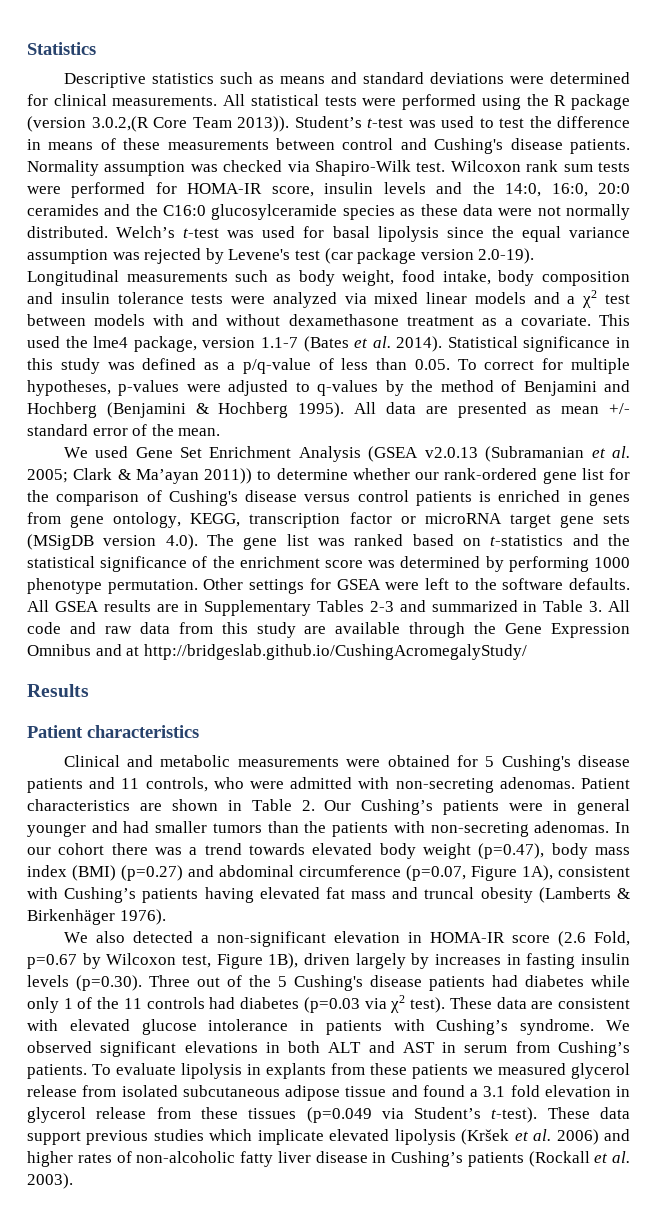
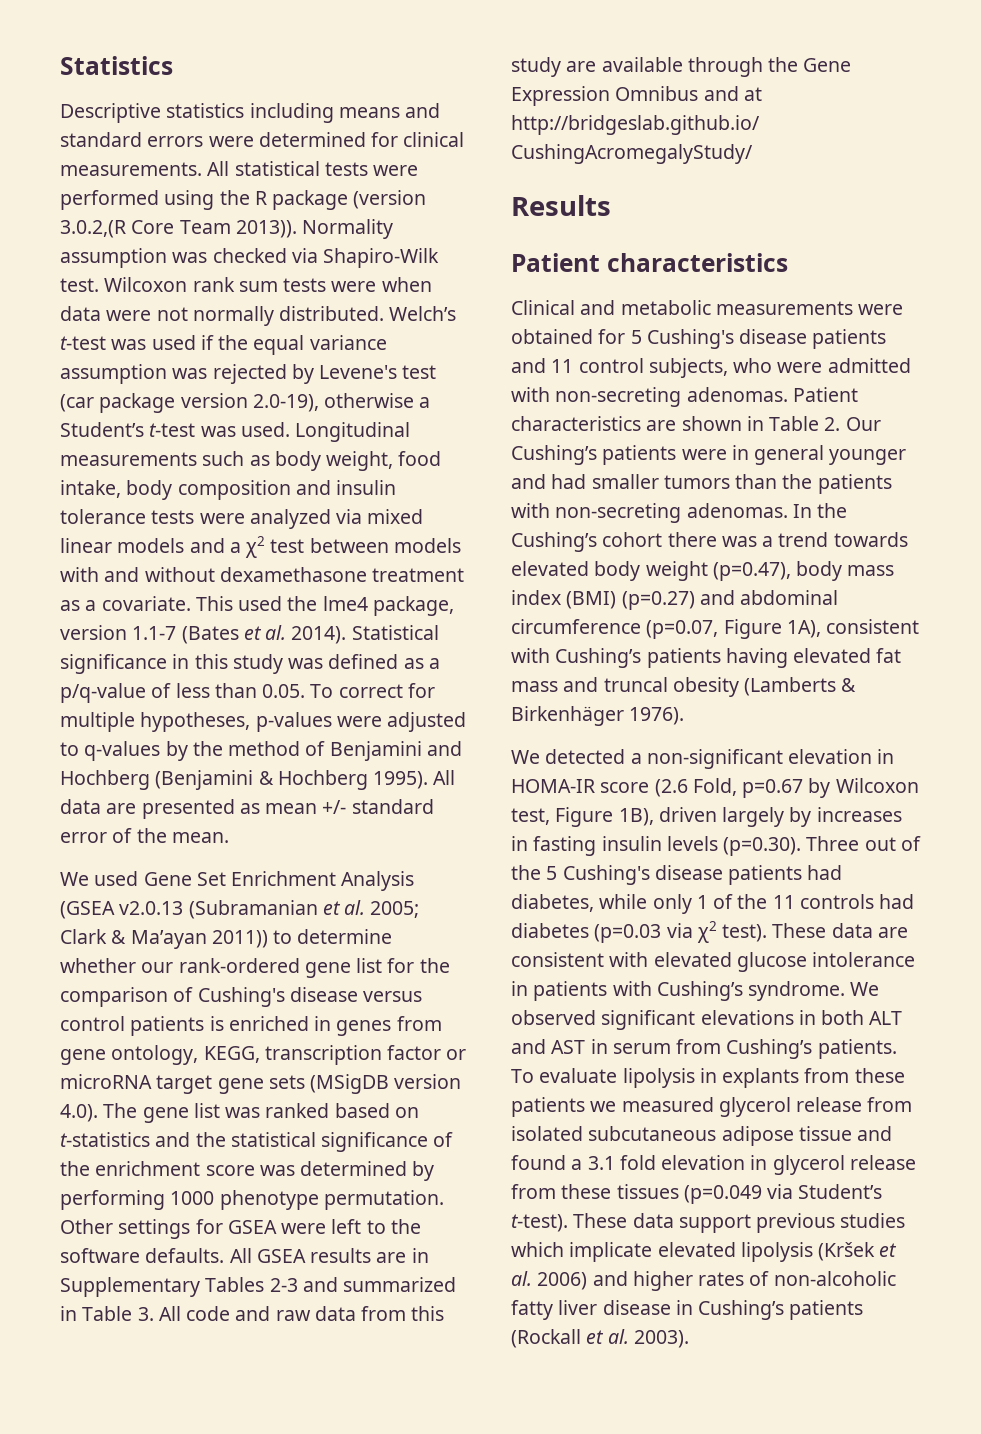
[219,72,274,84] such as -> [249,103,334,123] including
[429,72,504,84] deviations -> [147,136,204,147] errors
[294,116,630,128] [27,138,630,154] Student’s t-test was used to test the difference in means of these measurements between control and Cushing's disease patients. -> (297, 229) none
[71,182,630,198] [27,204,458,220] performed for HOMA-IR score, insulin levels and the 14:0, 16:0, 20:0 ceramides and the C16:0 glucosylceramide species as these -> [381,277,432,292] when
[303,226,484,242] for basal lipolysis since -> [200,335,214,350] if
[478,248,535,264] 2.0-19). -> [252,393,431,412] [60,422,290,437] 2.0-19), otherwise a Student’s t-test was used.
[145,777,208,792] controls, -> [578,358,728,378] control subjects,
[27,847,51,855] our -> [817,503,848,518] [511,532,597,552] the Cushing’s
[95,931,125,943] also -> (540, 757) none
[525,975,584,987] diabetes -> [511,894,594,912] diabetes,

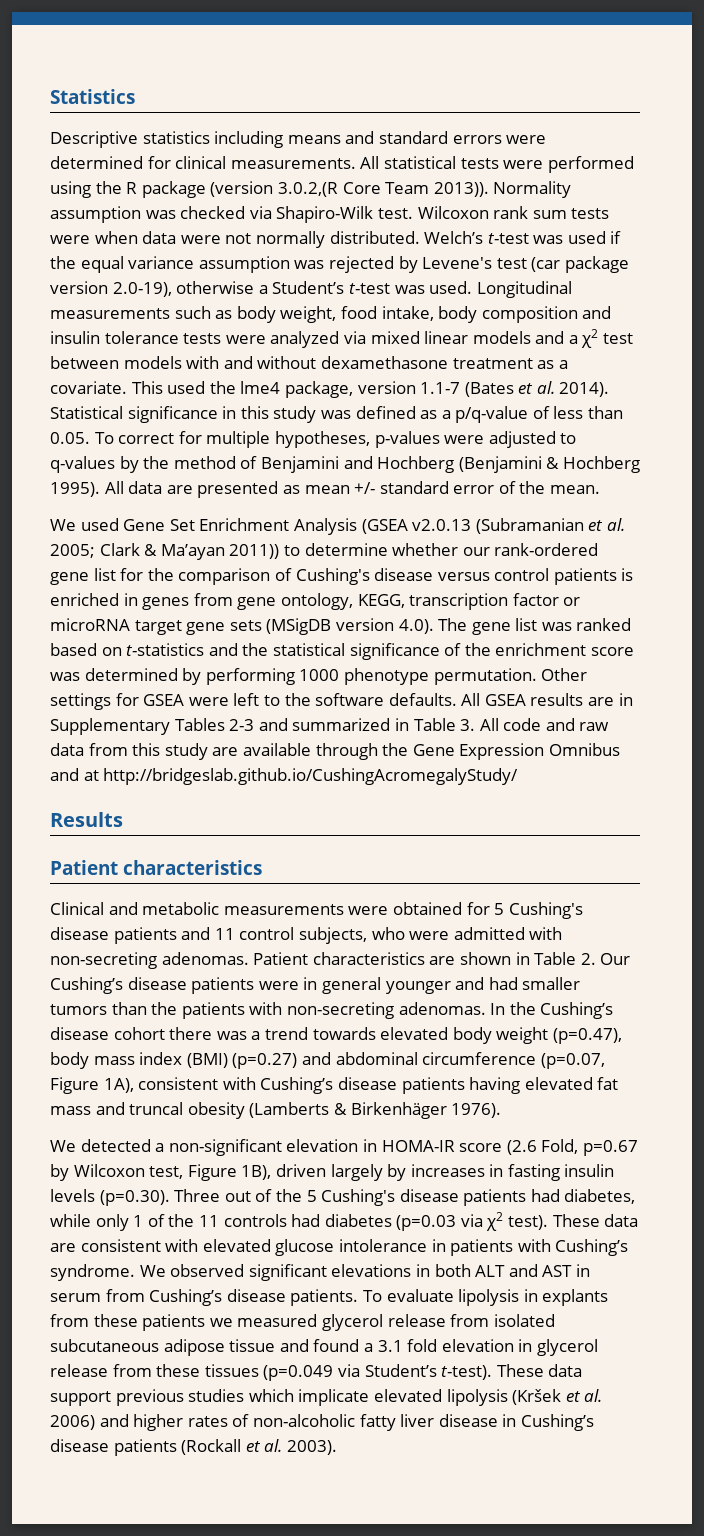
(597, 455) none -> [127,977,187,990] disease
(597, 542) none -> [50,1027,109,1040] disease
(642, 658) none -> [337,1077,397,1090] disease
(813, 1049) none -> [226,1289,286,1302] disease
(785, 1310) none -> [50,1439,109,1452] disease

